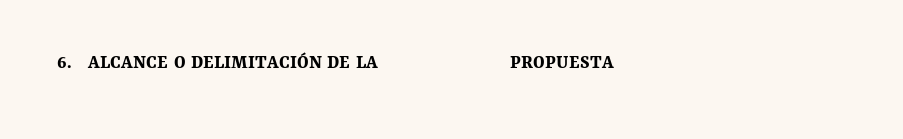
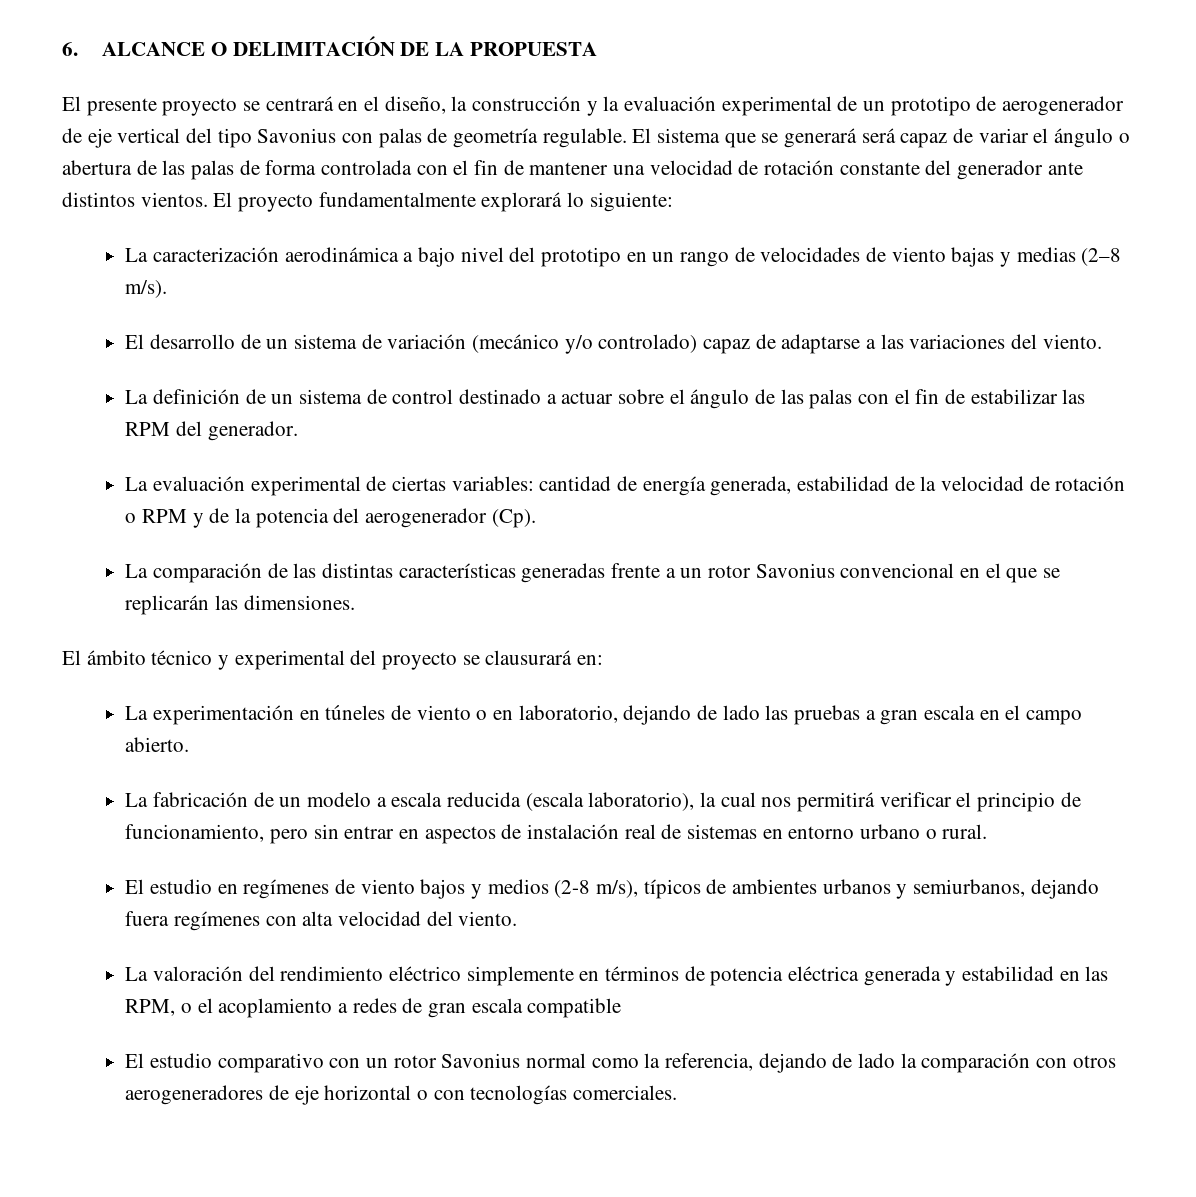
(615, 62) none -> [62,96,1125,116] [62,128,1130,148] [62,160,1083,180] [62,192,673,212] [125,247,1122,267] [125,280,168,298] [125,334,1102,354] [125,389,1086,409] [125,421,298,441] [125,476,1126,496] [125,508,536,528] [125,563,1061,583] [125,595,355,615] [62,650,604,670] [125,705,1083,725] [125,737,190,752] [125,792,1081,812] [125,824,988,844] [125,879,1099,899] [125,911,518,931] [125,966,1109,986] [125,998,622,1018] [125,1053,1116,1073] [125,1085,678,1105] // El presente proyecto se centrará en el diseño, la construcción y la evaluación experimental de un prototipo de aerogenerador de eje vertical del tipo Savonius con palas de geometría regulable. El sistema que se generará será capaz de variar el ángulo o abertura de las palas de forma controlada con el fin de mantener una velocidad de rotación constante del generador ante distintos vientos. El proyecto fundamentalmente explorará lo siguiente: // La caracterización aerodinámica a bajo nivel del prototipo en un rango de velocidades de viento bajas y medias (2–8 m/s). // El desarrollo de un sistema de variación (mecánico y/o controlado) capaz de adaptarse a las variaciones del viento. // La definición de un sistema de control destinado a actuar sobre el ángulo de las palas con el fin de estabilizar las RPM del generador. // La evaluación experimental de ciertas variables: cantidad de energía generada, estabilidad de la velocidad de rotación o RPM y de la potencia del aerogenerador (Cp). // La comparación de las distintas características generadas frente a un rotor Savonius convencional en el que se replicarán las dimensiones. // El ámbito técnico y experimental del proyecto se clausurará en: // La experimentación en túneles de viento o en laboratorio, dejando de lado las pruebas a gran escala en el campo abierto. // La fabricación de un modelo a escala reducida (escala laboratorio), la cual nos permitirá verificar el principio de funcionamiento, pero sin entrar en aspectos de instalación real de sistemas en entorno urbano o rural. // El estudio en regímenes de viento bajos y medios (2-8 m/s), típicos de ambientes urbanos y semiurbanos, dejando fuera regímenes con alta velocidad del viento. // La valoración del rendimiento eléctrico simplemente en términos de potencia eléctrica generada y estabilidad en las RPM, o el acoplamiento a redes de gran escala compatible // El estudio comparativo con un rotor Savonius normal como la referencia, dejando de lado la comparación con otros aerogeneradores de eje horizontal o con tecnologías comerciales.

